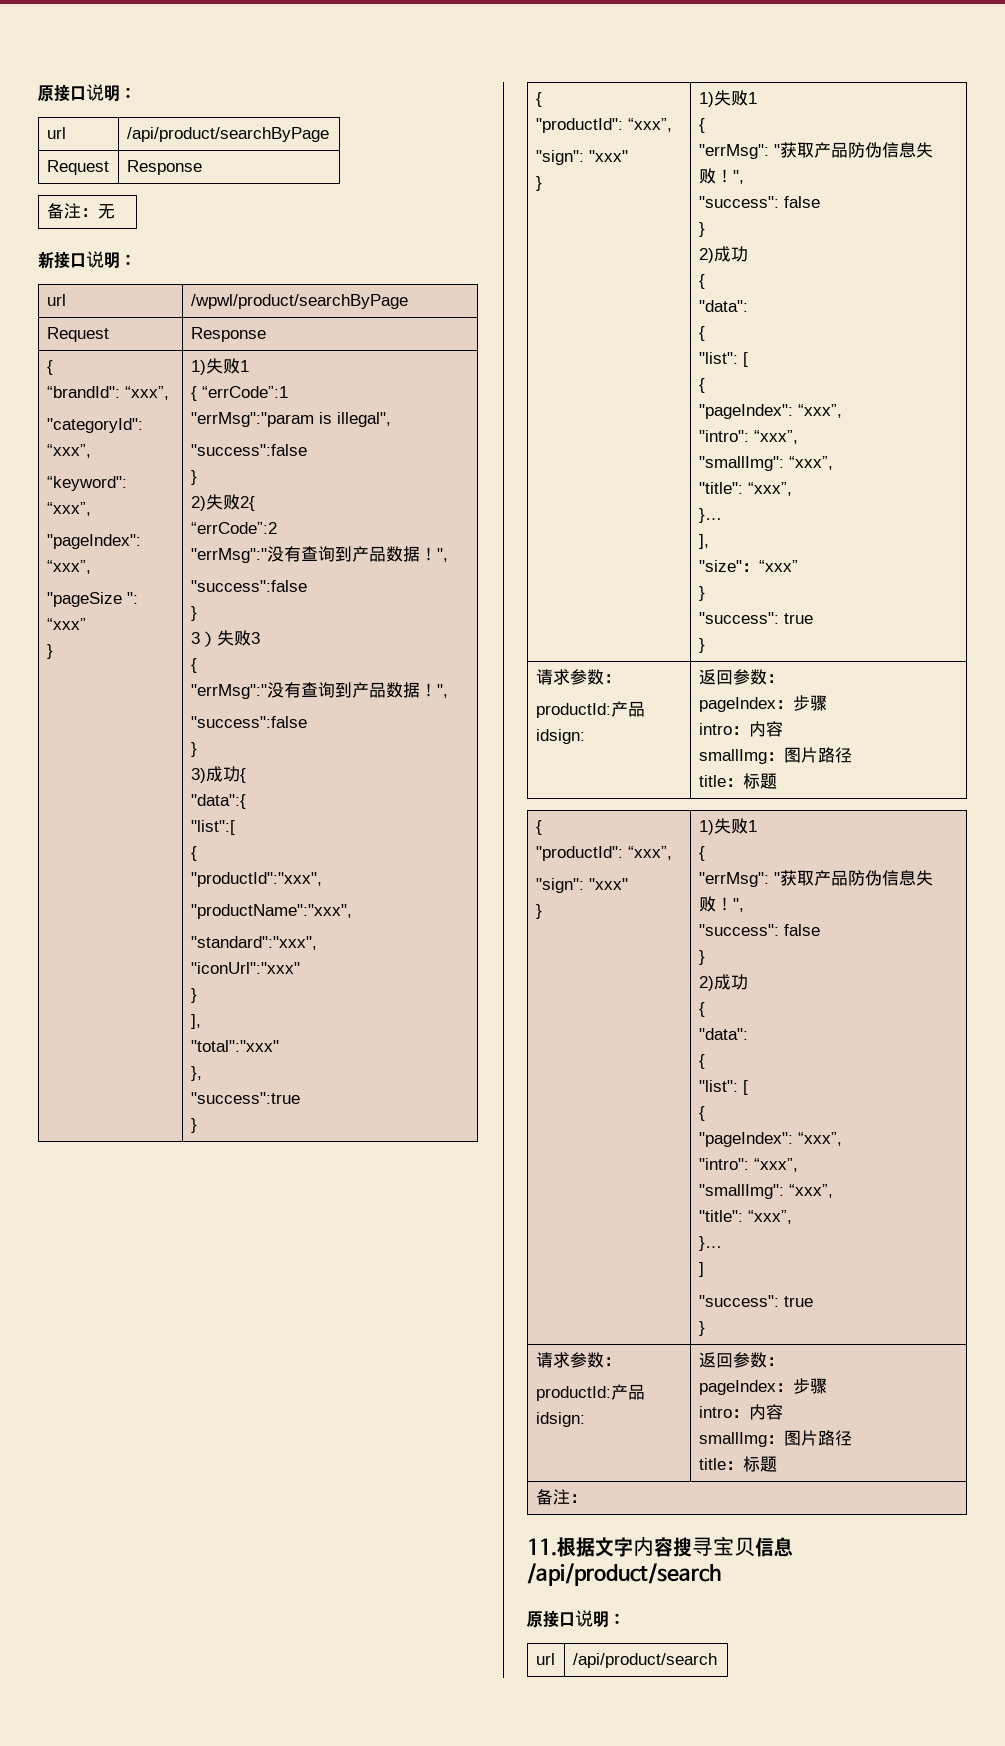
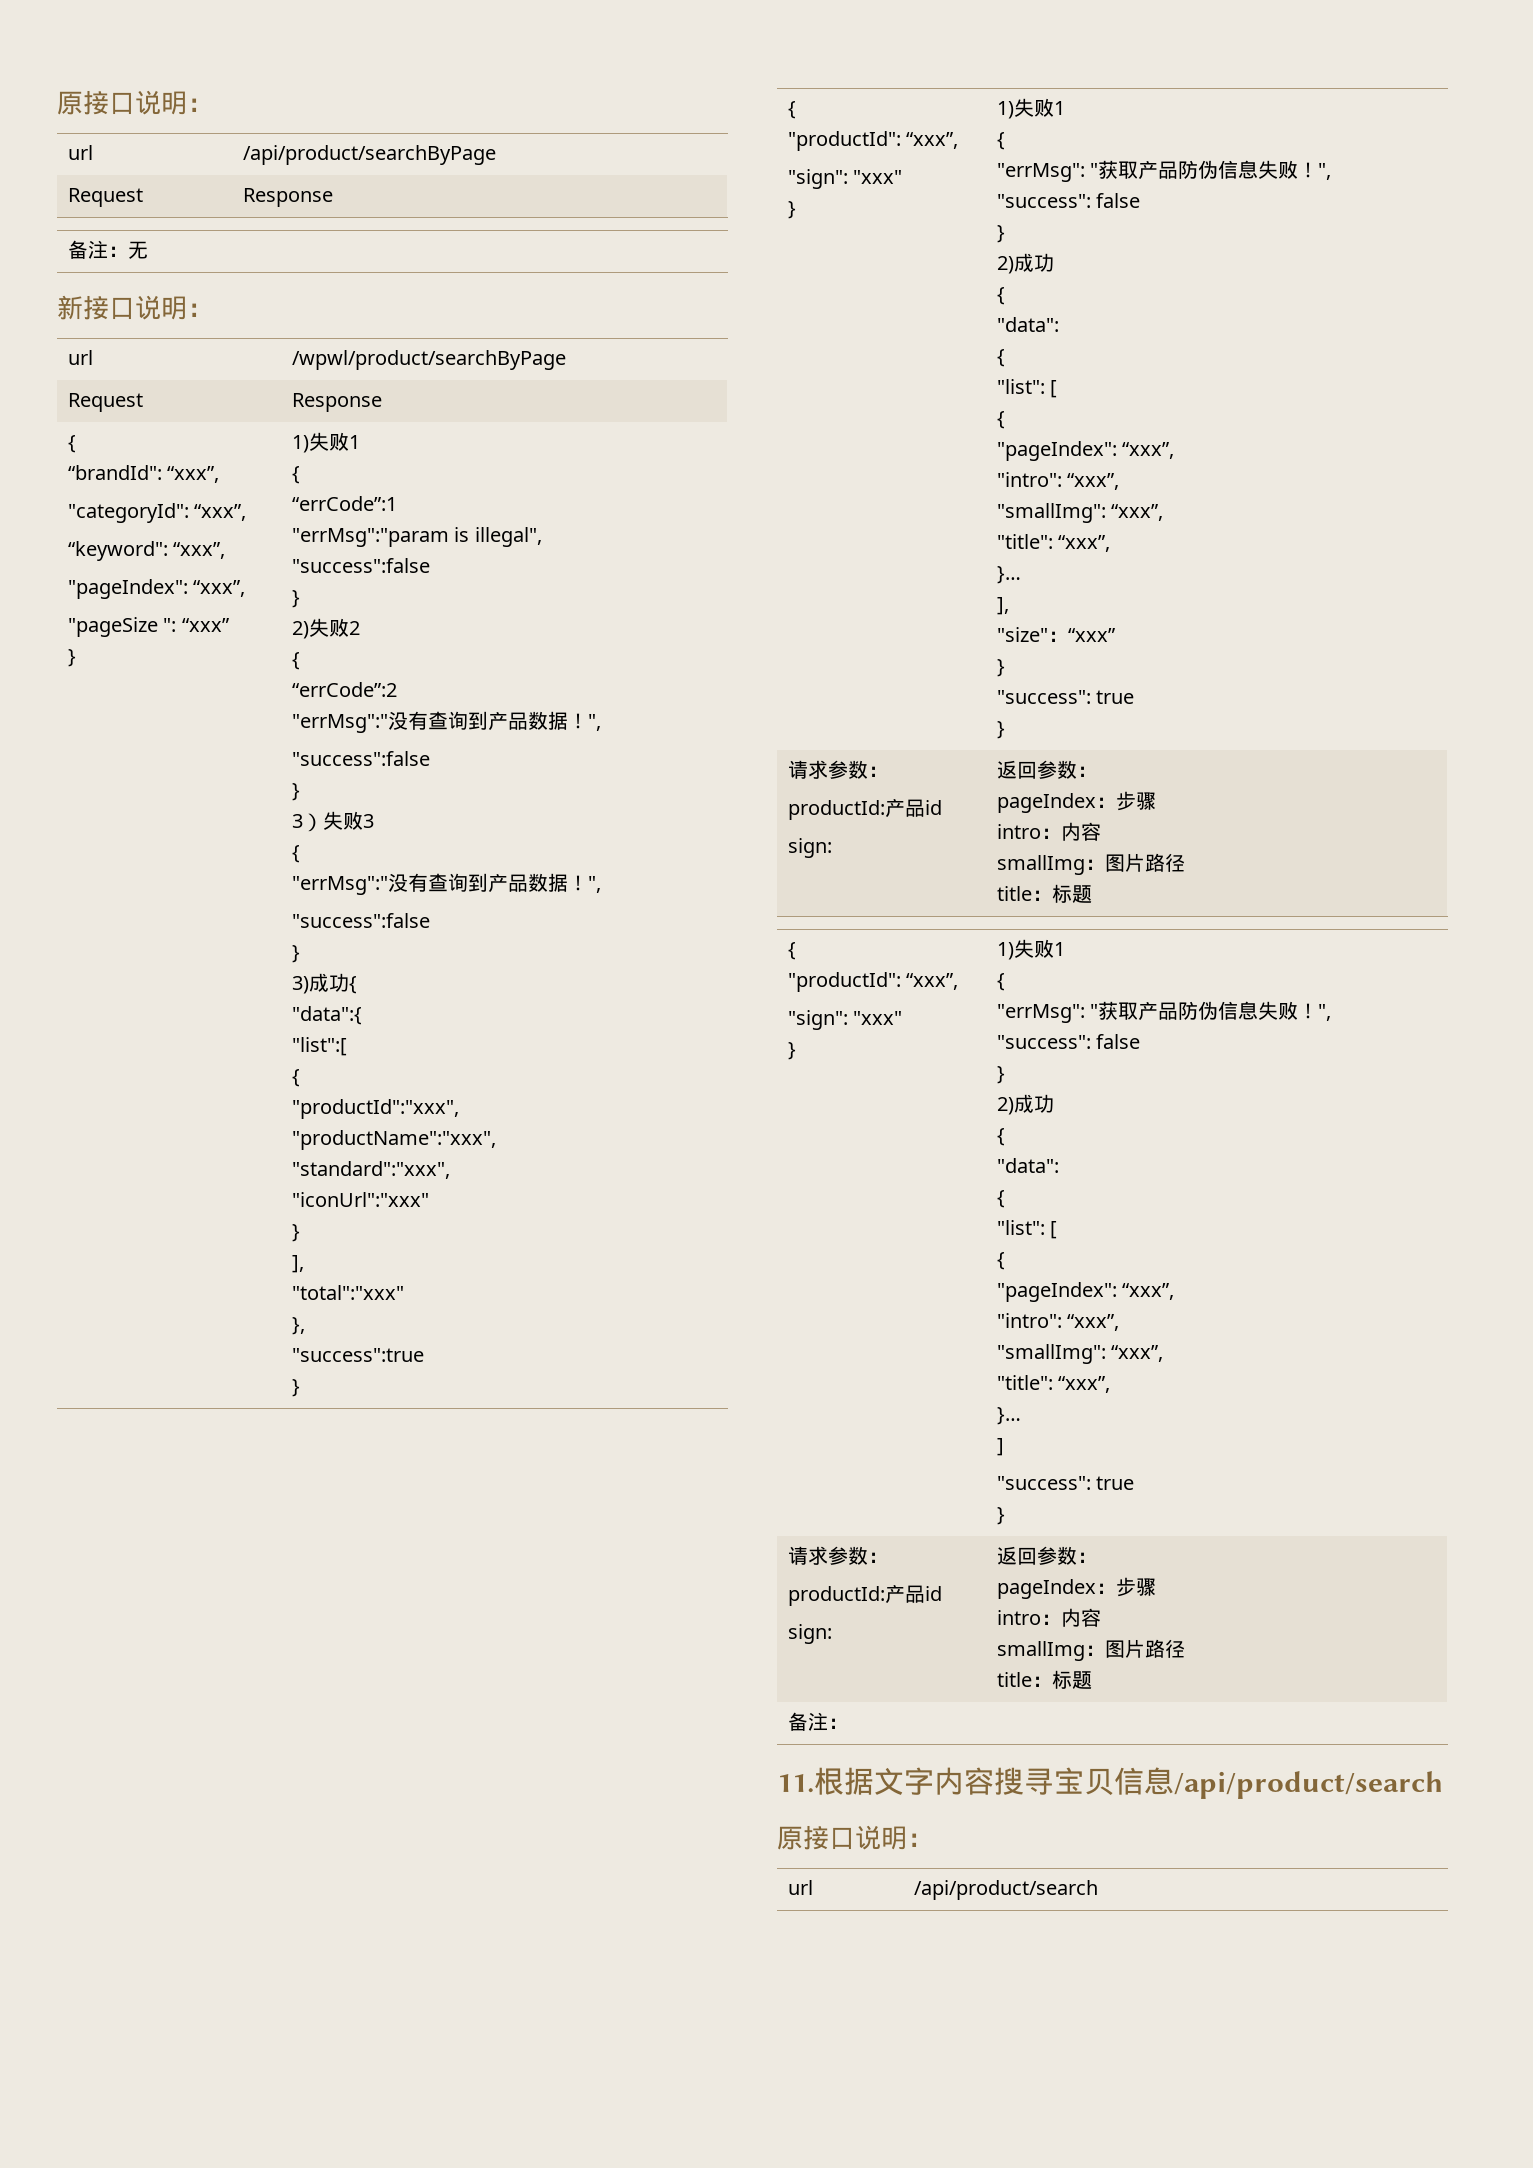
(197, 393) none -> (300, 475) //
[239,496,255,511] 2{ -> [348,621,360,635] [291,652,300,670] 2 // {
[535,729,585,744] idsign: -> [924,800,942,815] [787,838,832,858] id // sign:
[535,1412,585,1427] idsign: -> [924,1586,942,1601] [787,1624,832,1644] id // sign:

